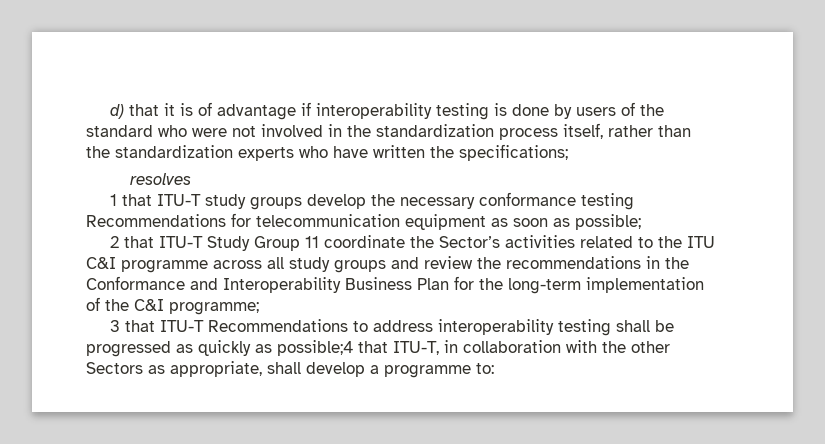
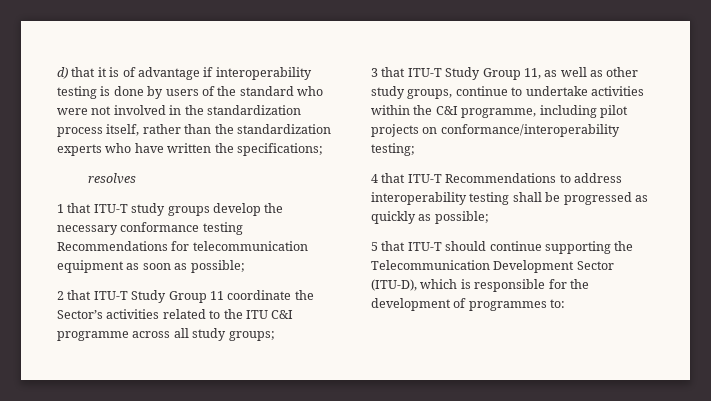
[334,256,689,273] [86,276,704,294] [86,297,259,315] [109,320,120,332] groups and review the recommendations in the Conformance and Interoperability Business Plan for the long-term implementation of the C&I programme; // 3 -> [228,331,275,341] [371,67,639,80] [371,86,644,99] [371,105,628,118] [371,124,620,137] [371,143,415,156] [371,174,378,183] groups; // 3 that ITU-T Study Group 11, as well as other study groups, continue to undertake activities within the C&I programme, including pilot projects on conformance/interoperability testing; // 4
[277,340,670,356] [86,361,471,378] possible;4 that ITU-T, in collaboration with the other Sectors as appropriate, shall develop a programme -> [434,211,489,224] [371,241,634,254] [371,260,614,273] [371,279,589,292] [371,298,547,311] possible; // 5 that ITU-T should continue supporting the Telecommunication Development Sector (ITU-D), which is responsible for the development of programmes

